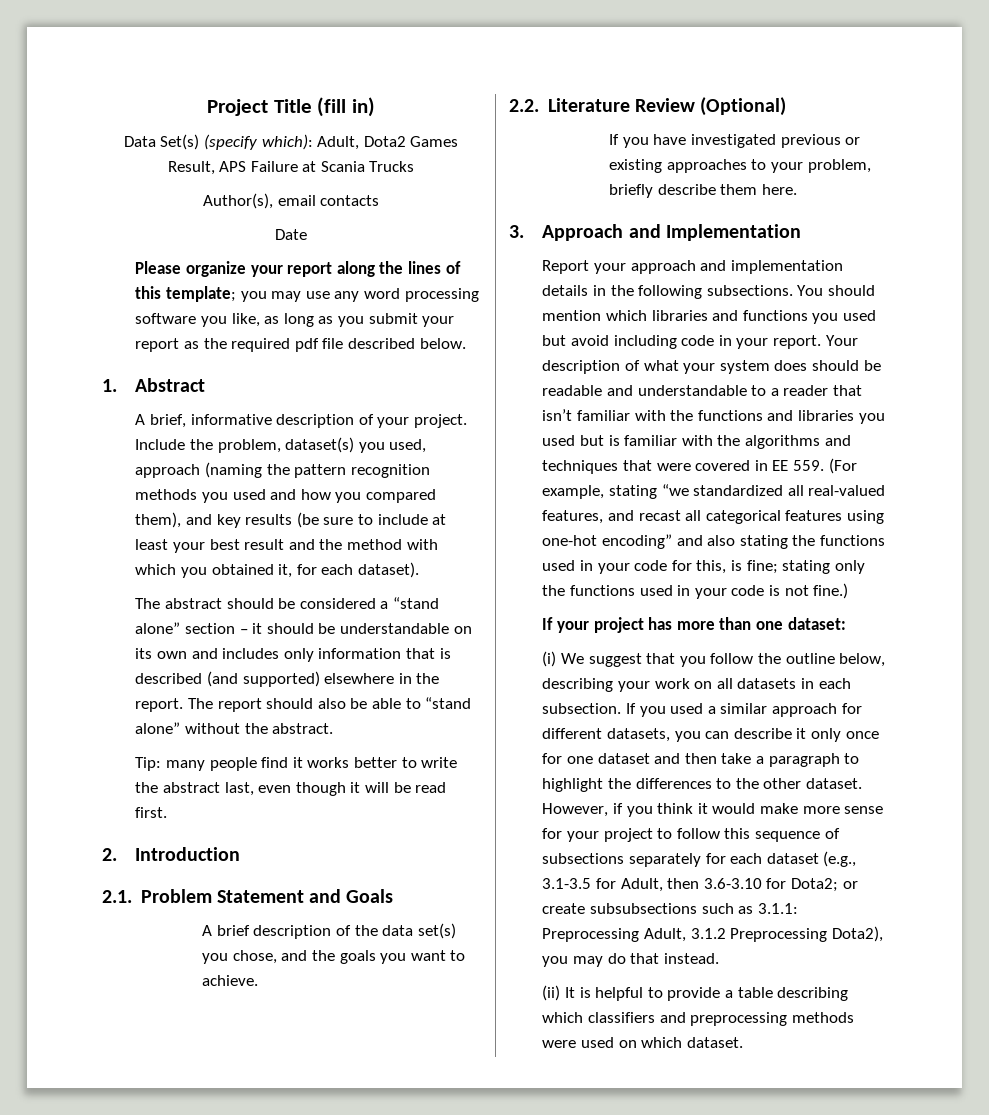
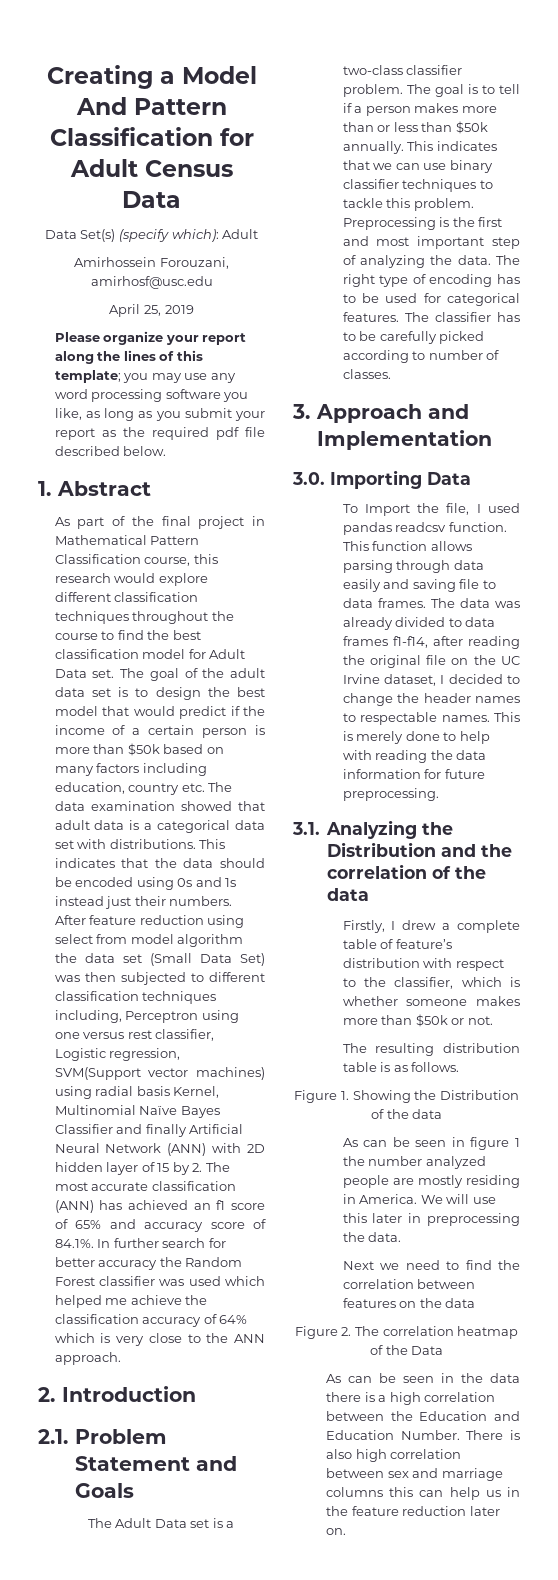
[207,97,375,117] [123,134,459,150] [167,161,415,175] [202,193,380,209] [275,229,307,240] Project Title (fill in) // Data Set(s) (specify which): Adult, Dota2 Games Result, APS Failure at Scania Trucks // Author(s), email contacts // Date -> [46,65,257,89] [75,97,227,115] [49,127,254,146] [69,159,233,177] [122,191,181,208] [44,229,259,242] [74,257,229,269] [90,276,213,289] [109,304,194,317] Creating a Model And Pattern Classification for Adult Census Data // Data Set(s) (specify which): Adult // Amirhossein Forouzani, amirhosf@usc.edu // April 25, 2019
[135,414,467,428] [135,437,427,453] [135,462,430,478] [135,489,436,503] [135,512,447,528] [135,539,438,553] [135,562,419,578] [135,597,439,609] [135,622,472,634] [135,648,451,662] [135,671,440,687] [135,697,472,712] [135,722,334,734] [135,757,458,771] [135,782,447,796] [135,807,168,818] A brief, informative description of your project. Include the problem, dataset(s) you used, approach (naming the pattern recognition methods you used and how you compared them), and key results (be sure to include at least your best result and the method with which you obtained it, for each dataset). // The abstract should be considered a “stand alone” section – it should be understandable on its own and includes only information that is described (and supported) elsewhere in the report. The report should also be able to “stand alone” without the abstract. // Tip: many people find it works better to write the abstract last, even though it will be read first. -> [54,516,265,529] [54,535,200,545] [54,554,218,566] [54,573,208,586] [54,592,199,602] [54,611,234,624] [54,630,201,640] [54,649,246,659] [54,668,265,681] [54,687,265,700] [54,706,265,719] [54,725,265,738] [54,743,224,756] [54,763,207,776] [54,782,233,795] [54,801,265,811] [54,820,265,833] [54,839,226,849] [54,858,266,868] [54,877,237,890] [54,896,233,909] [54,915,245,928] [54,934,244,947] [54,953,265,966] [54,972,266,985] [54,991,217,1004] [54,1010,239,1023] [54,1029,215,1041] [54,1048,181,1061] [54,1067,265,1080] [54,1086,220,1099] [54,1105,220,1118] [54,1124,244,1137] [54,1143,266,1156] [54,1162,230,1175] [54,1181,236,1191] [54,1200,265,1213] [54,1219,266,1232] [54,1238,226,1248] [54,1257,243,1270] [54,1276,266,1286] [54,1295,208,1308] [54,1314,248,1327] [54,1333,265,1346] [54,1352,121,1365] As part of the final project in Mathematical Pattern Classification course, this research would explore different classification techniques throughout the course to find the best classification model for Adult Data set. The goal of the adult data set is to design the best model that would predict if the income of a certain person is more than $50k based on many factors including education, country etc. The data examination showed that adult data is a categorical data set with distributions. This indicates that the data should be encoded using 0s and 1s instead just their numbers. After feature reduction using select from model algorithm the data set (Small Data Set) was then subjected to different classification techniques including, Perceptron using one versus rest classifier, Logistic regression, SVM(Support vector machines) using radial basis Kernel, Multinomial Naïve Bayes Classifier and finally Artificial Neural Network (ANN) with 2D hidden layer of 15 by 2. The most accurate classification (ANN) has achieved an f1 score of 65% and accuracy score of 84.1%. In further search for better accuracy the Random Forest classifier was used which helped me achieve the classification accuracy of 64% which is very close to the ANN approach.
[202,923,456,939] [202,950,466,964] [202,975,259,986] [509,97,787,116] [609,134,861,148] [609,159,871,173] [609,184,797,198] [509,224,801,241] [542,260,843,274] [542,285,875,299] [542,310,876,324] [542,335,858,349] [542,360,881,374] [542,385,862,396] [542,409,885,424] [542,435,851,449] [542,458,857,474] [542,484,886,499] [542,510,884,524] [542,534,885,549] [542,560,865,574] [542,583,849,599] [542,617,846,633] [542,651,886,667] [542,678,851,692] [542,703,862,717] [542,728,879,742] [542,753,860,767] [542,778,862,792] [542,803,884,817] [542,828,840,842] [542,851,857,867] [542,878,858,892] [542,903,798,914] [542,926,883,942] [542,953,719,967] [542,985,849,1001] [542,1012,854,1026] [542,1037,743,1048] A brief description of the data set(s) you chose, and the goals you want to achieve. // 2.2. Literature Review (Optional) // If you have investigated previous or existing approaches to your problem, briefly describe them here. // 3. Approach and Implementation // Report your approach and implementation details in the following subsections. You should mention which libraries and functions you used but avoid including code in your report. Your description of what your system does should be readable and understandable to a reader that isn’t familiar with the functions and libraries you used but is familiar with the algorithms and techniques that were covered in EE 559. (For example, stating “we standardized all real-valued features, and recast all categorical features using one-hot encoding” and also stating the functions used in your code for this, is fine; stating only the functions used in your code is not fine.) // If your project has more than one dataset: // (i) We suggest that you follow the outline below, describing your work on all datasets in each subsection. If you used a similar approach for different datasets, you can describe it only once for one dataset and then take a paragraph to highlight the differences to the other dataset. However, if you think it would make more sense for your project to follow this sequence of subsections separately for each dataset (e.g., 3.1-3.5 for Adult, then 3.6-3.10 for Dota2; or create subsubsections such as 3.1.1: Preprocessing Adult, 3.1.2 Preprocessing Dota2), you may do that instead. // (ii) It is helpful to provide a table describing which classifiers and preprocessing methods were used on which dataset. -> [87,1518,235,1528] [342,65,463,75] [342,84,520,97] [342,103,497,116] [342,121,488,134] [342,141,497,154] [342,160,493,173] [342,179,493,192] [342,198,474,211] [342,217,503,230] [342,236,520,249] [342,255,520,268] [342,274,520,287] [342,293,520,306] [342,312,520,322] [342,331,485,344] [342,350,500,363] [342,369,391,379] [292,404,469,423] [316,430,492,450] [292,470,471,489] [342,503,520,516] [342,522,507,535] [342,541,472,551] [342,560,484,573] [342,579,496,592] [342,598,520,608] [342,617,496,630] [342,636,520,649] [342,655,520,668] [342,674,520,686] [342,693,520,706] [342,712,520,725] [342,731,490,744] [342,750,487,763] [342,769,485,779] [342,788,439,801] [292,820,453,839] [326,842,512,857] [326,864,486,879] [326,888,369,901] [342,920,520,933] [342,939,452,949] [342,958,504,971] [342,977,520,989] [342,996,520,1006] [342,1014,493,1027] [342,1043,520,1056] [342,1062,460,1072] [294,1090,519,1103] [370,1109,443,1119] [342,1137,520,1150] [342,1156,486,1169] [342,1175,520,1188] [342,1194,496,1204] [342,1213,520,1226] [342,1232,402,1242] [342,1260,520,1270] [342,1279,476,1289] [342,1298,476,1308] [294,1326,519,1339] [369,1345,444,1355] [326,1373,520,1383] [326,1392,496,1405] [326,1411,520,1421] [326,1430,520,1440] [326,1449,462,1462] [326,1468,503,1481] [326,1487,520,1500] [326,1506,500,1516] [326,1528,347,1535] The Adult Data set is a two-class classifier problem. The goal is to tell if a person makes more than or less than $50k annually. This indicates that we can use binary classifier techniques to tackle this problem. Preprocessing is the first and most important step of analyzing the data. The right type of encoding has to be used for categorical features. The classifier has to be carefully picked according to number of classes. // 3. Approach and Implementation // 3.0. Importing Data // To Import the file, I used pandas readcsv function. This function allows parsing through data easily and saving file to data frames. The data was already divided to data frames f1-f14, after reading the original file on the UC Irvine dataset, I decided to change the header names to respectable names. This is merely done to help with reading the data information for future preprocessing. // 3.1. Analyzing the Distribution and the correlation of the data // Firstly, I drew a complete table of feature’s distribution with respect to the classifier, which is whether someone makes more than $50k or not. // The resulting distribution table is as follows. // Figure 1. Showing the Distribution of the data // As can be seen in figure 1 the number analyzed people are mostly residing in America. We will use this later in preprocessing the data. // Next we need to find the correlation between features on the data // Figure 2. The correlation heatmap of the Data // As can be seen in the data there is a high correlation between the Education and Education Number. There is also high correlation between sex and marriage columns this can help us in the feature reduction later on.

